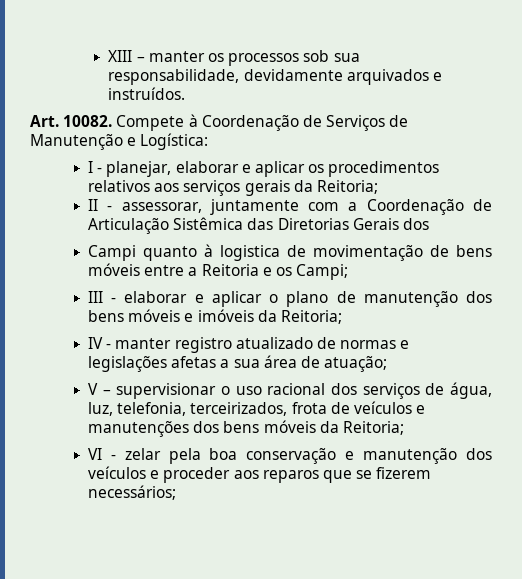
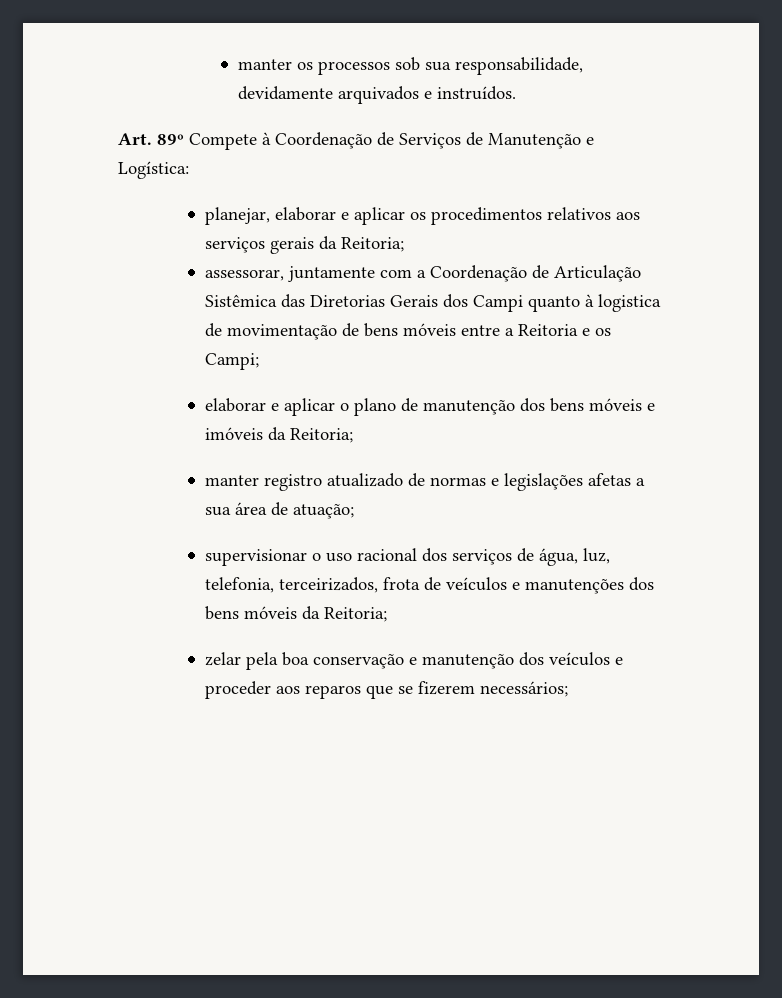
[108,50,145,62] XIII – -> (237, 64) none
[63,115,113,127] 10082. -> [157,134,184,145] 89º
[87,161,103,173] I - -> (189, 170) none
[87,199,113,211] II - -> (404, 244) none
(429, 224) // -> (468, 301) none
[87,291,117,303] III - -> (259, 361) none
[87,337,112,349] IV - -> (353, 435) none
[87,383,111,395] V – -> (354, 511) none
[87,448,116,460] VI - -> (387, 614) none

